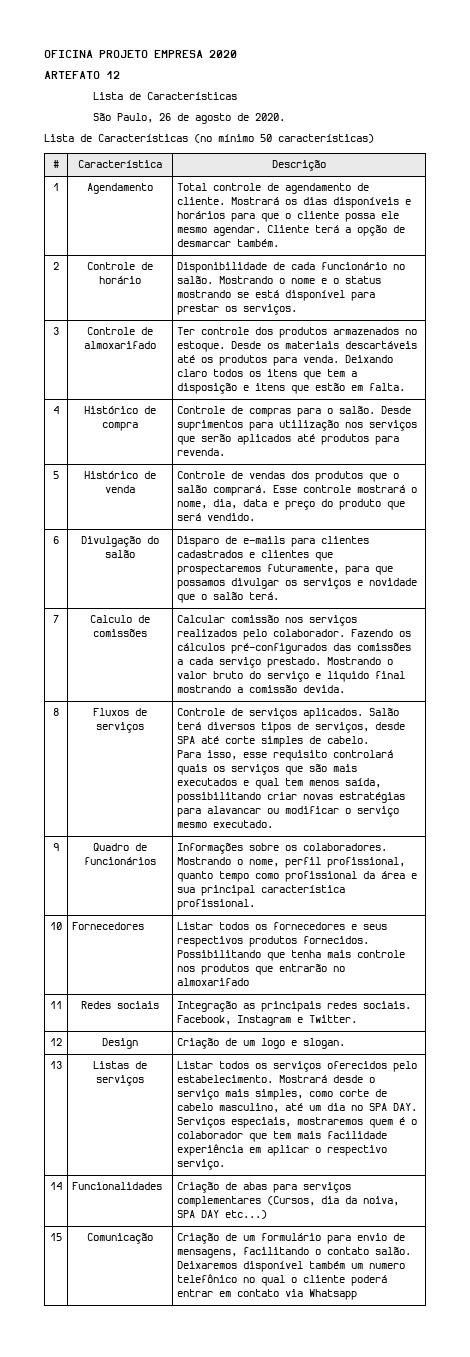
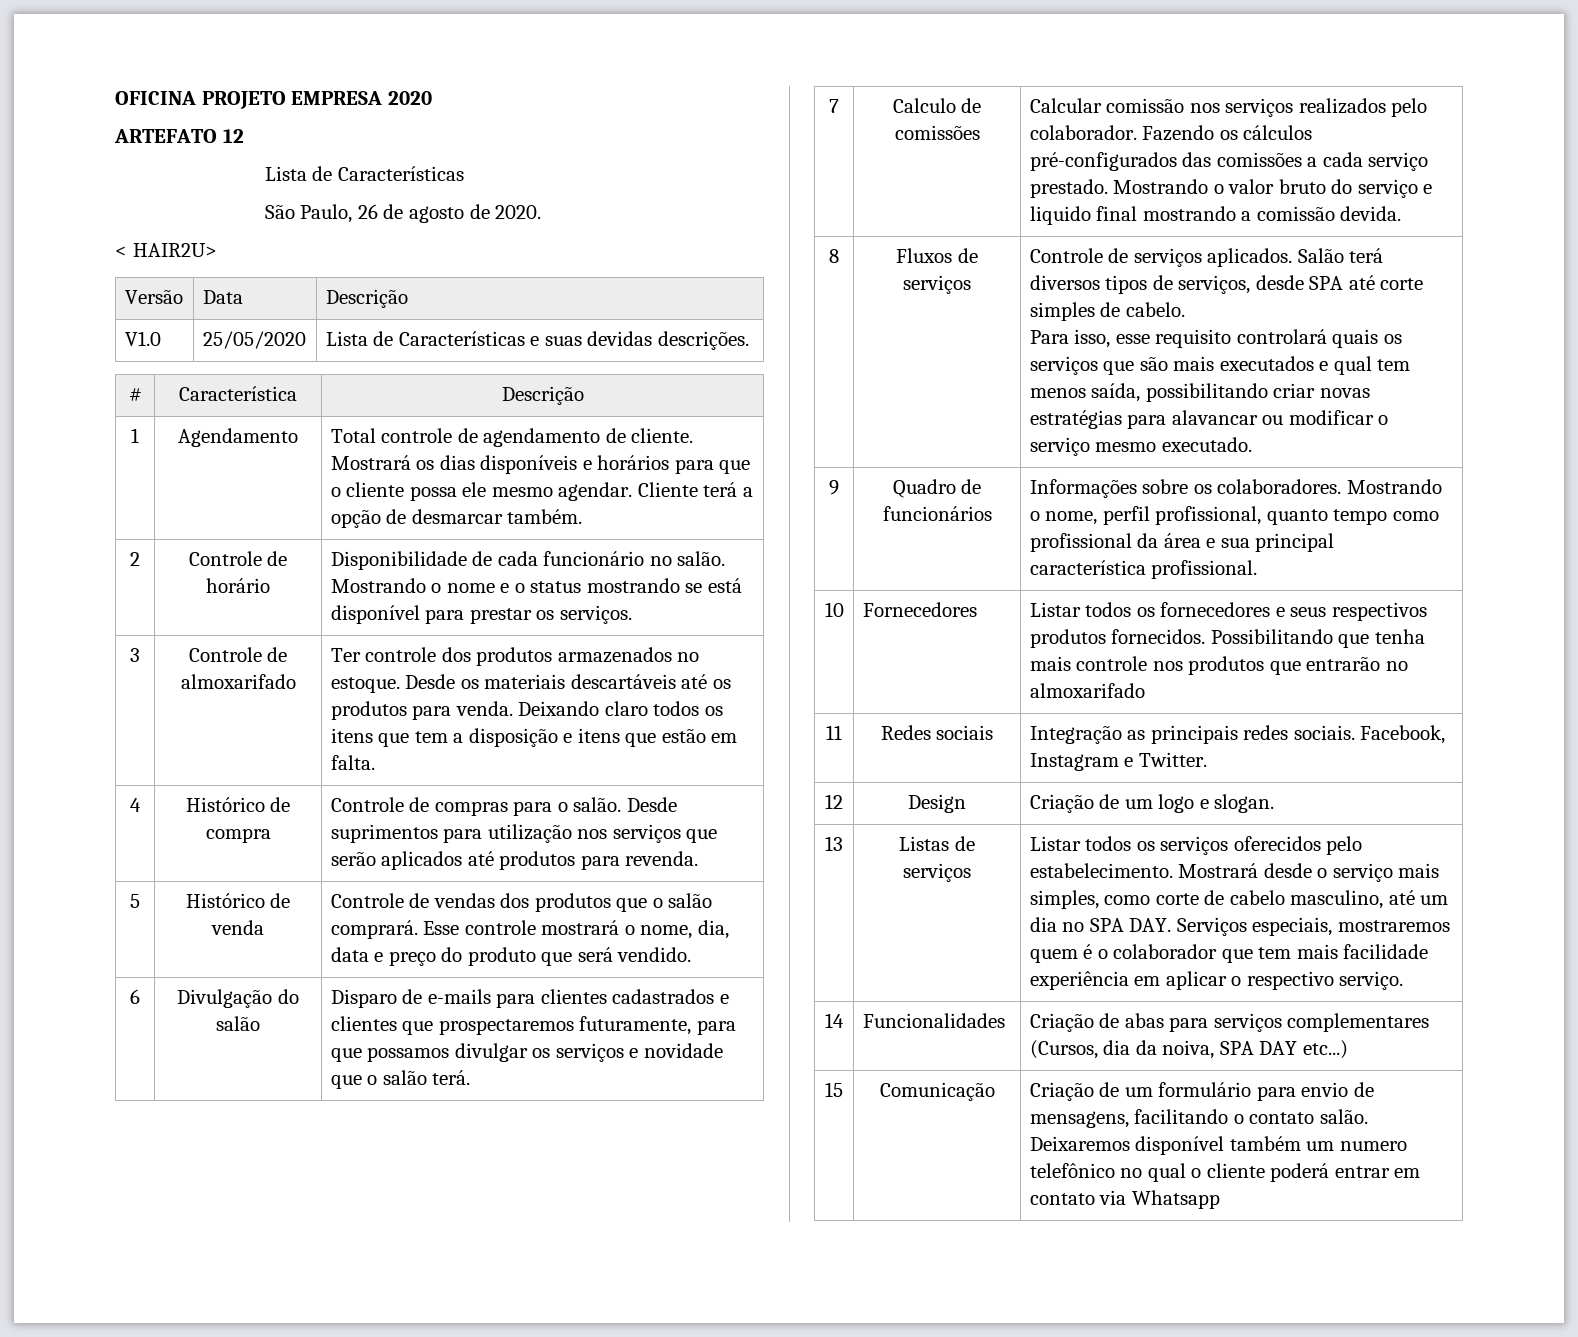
[44,134,374,143] Lista de Características (no mínimo 50 características) -> [115,243,217,257] [124,289,183,304] [202,290,243,304] [325,289,408,308] [124,331,161,346] [202,331,306,349] [325,331,749,350] < HAIR2U> // Versão | Data | Descrição // V1.0 | 25/05/2020 | Lista de Características e suas devidas descrições.

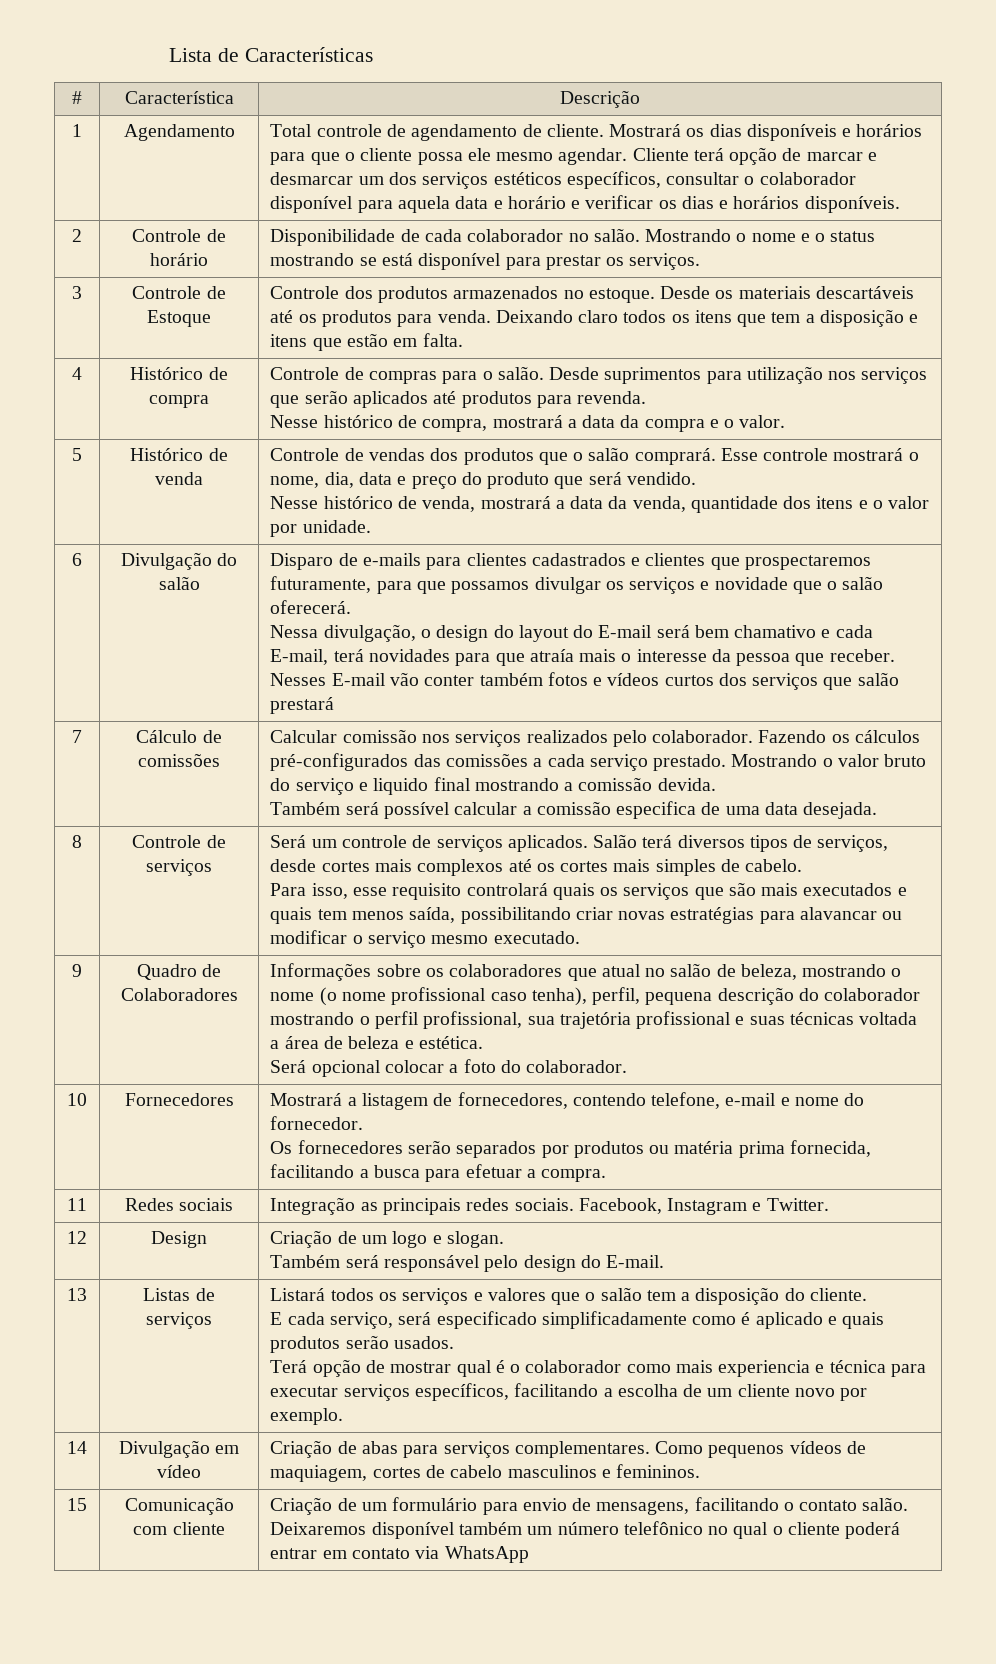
[115,91,432,109] [114,129,244,143] [264,166,464,181] [264,204,542,223] [115,243,217,257] [124,289,183,304] [202,290,243,304] [325,289,408,308] [124,331,161,346] [202,331,306,349] [325,331,749,350] OFICINA PROJETO EMPRESA 2020 // ARTEFATO 12 // Lista de Características // São Paulo, 26 de agosto de 2020. // < HAIR2U> // Versão | Data | Descrição // V1.0 | 25/05/2020 | Lista de Características e suas devidas descrições. -> [168,47,373,62] Lista de Características
[742,487,753,497] [330,509,583,528] a opção de desmarcar também. -> [729,148,877,165] [270,171,856,189] [270,195,900,213] opção de marcar e desmarcar um dos serviços estéticos específicos, consultar o colaborador disponível para aquela data e horário e verificar os dias e horários disponíveis.
[543,551,645,566] funcionário -> [467,229,564,242] colaborador
[180,674,296,689] [330,647,437,662] almoxarifado | Ter controle -> [147,310,211,327] [270,286,340,299] Estoque | Controle
(699, 858) none -> [270,415,786,432] // Nesse histórico de compra, mostrará a data da compra e o valor.
(692, 954) none -> [270,496,930,513] [270,520,371,537] // Nesse histórico de venda, mostrará a data da venda, quantidade dos itens e o valor por unidade.
[432,1070,471,1085] terá. -> [270,600,352,614] [270,625,873,642] [270,649,895,666] [270,672,899,690] [270,697,335,714] oferecerá. // Nessa divulgação, o design do layout do E-mail será bem chamativo e cada E-mail, terá novidades para que atraía mais o interesse da pessoa que receber. Nesses E-mail vão conter também fotos e vídeos curtos dos serviços que salão prestará
[892,98,956,113] Calculo -> [136,730,198,743] Cálculo
(1402, 213) none -> [270,801,878,819] // Também será possível calcular a comissão especifica de uma data desejada.
[896,248,978,263] [903,275,971,294] [1029,248,1103,263] Fluxos de serviços | Controle -> [132,835,226,848] [146,859,212,876] [270,835,408,848] Controle de serviços | Será um controle
[1309,275,1424,290] SPA até corte -> [321,859,651,876] cortes mais complexos até os cortes mais
[1333,356,1372,375] qual -> [270,907,313,924] quais
[882,506,992,521] funcionários -> [120,988,238,1001] Colaboradores
[1217,479,1442,494] [1029,506,1439,525] [1029,533,1335,552] [1029,560,1258,579] [824,602,844,617] [862,602,977,617] [1029,602,1427,621] [1029,629,1425,648] [1029,656,1408,675] [1029,683,1145,698] colaboradores. Mostrando o nome, perfil profissional, quanto tempo como profissional da área e sua principal característica profissional. // 10 | Fornecedores | Listar todos os fornecedores e seus respectivos produtos fornecidos. Possibilitando que tenha mais controle nos produtos que entrarão no almoxarifado -> [449,964,902,981] [270,987,921,1006] [270,1011,918,1029] [270,1036,483,1049] [270,1059,628,1077] [67,1093,87,1106] [124,1093,234,1106] [270,1092,865,1110] [270,1116,364,1130] [270,1140,871,1158] [270,1164,607,1182] colaboradores que atual no salão de beleza, mostrando o nome (o nome profissional caso tenha), perfil, pequena descrição do colaborador mostrando o perfil profissional, sua trajetória profissional e suas técnicas voltada a área de beleza e estética. // Será opcional colocar a foto do colaborador. // 10 | Fornecedores | Mostrará a listagem de fornecedores, contendo telefone, e-mail e nome do fornecedor. // Os fornecedores serão separados por produtos ou matéria prima fornecida, facilitando a busca para efetuar a compra.
(1275, 803) none -> [270,1255,665,1272] // Também será responsável pelo design do E-mail.
[1029,836,1081,851] Listar -> [270,1288,326,1301] Listará
[1233,836,1363,855] [1029,863,1440,882] [1029,890,1449,909] [1029,917,1450,936] [1029,944,1429,963] [1029,971,1404,990] [825,1013,844,1028] [862,1013,1005,1028] oferecidos pelo estabelecimento. Mostrará desde o serviço mais simples, como corte de cabelo masculino, até um dia no SPA DAY. Serviços especiais, mostraremos quem é o colaborador que tem mais facilidade experiência em aplicar o respectivo serviço. // 14 | Funcionalidades -> [473,1288,867,1305] [270,1311,885,1329] [270,1336,455,1353] [270,1360,926,1377] [270,1383,868,1401] [270,1408,344,1425] [67,1441,87,1454] [118,1441,240,1458] [157,1465,201,1478] e valores que o salão tem a disposição do cliente. // E cada serviço, será especificado simplificadamente como é aplicado e quais produtos serão usados. // Terá opção de mostrar qual é o colaborador como mais experiencia e técnica para executar serviços específicos, facilitando a escolha de um cliente novo por exemplo. // 14 | Divulgação em vídeo
[1287,1013,1430,1032] [1029,1040,1348,1059] complementares (Cursos, dia da noiva, SPA DAY etc...) -> [514,1441,866,1458] [270,1464,701,1482] complementares. Como pequenos vídeos de maquiagem, cortes de cabelo masculinos e femininos.
(995, 1091) none -> [133,1522,225,1535] com cliente
[1339,1141,1407,1151] numero -> [557,1522,619,1535] número
[1131,1190,1220,1209] Whatsapp -> [444,1546,529,1563] WhatsApp

